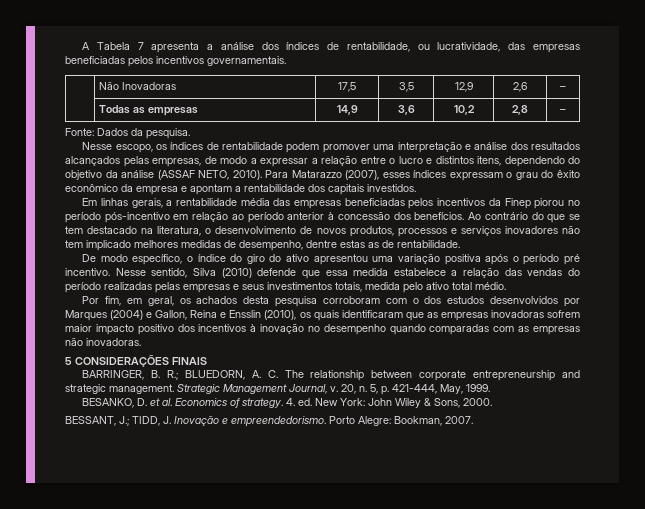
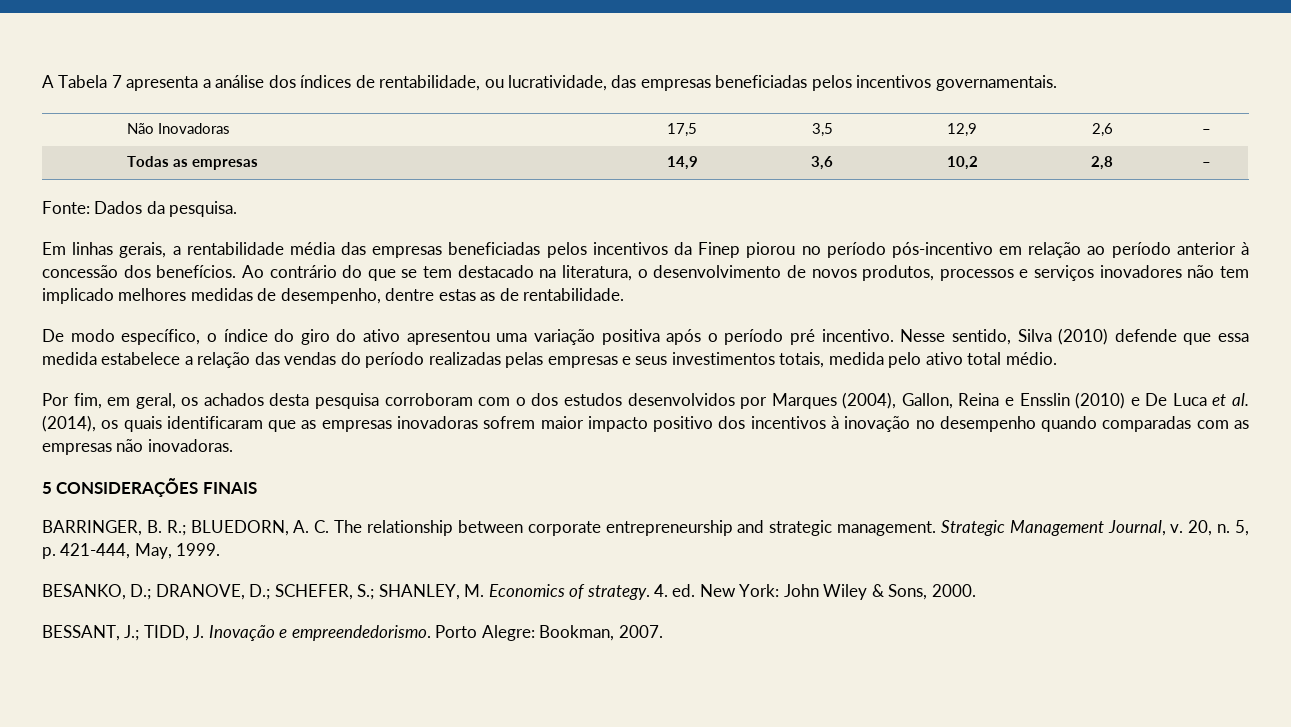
[82,141,580,153] [65,155,580,167] [65,170,581,181] [65,184,416,195] // Nesse escopo, os índices de rentabilidade podem promover uma interpretação e análise dos resultados alcançados pelas empresas, de modo a expressar a relação entre o lucro e distintos itens, dependendo do objetivo da análise (ASSAF NETO, 2010). Para Matarazzo (2007), esses índices expressam o grau do êxito econômico da empresa e apontam a rentabilidade dos capitais investidos. -> (238, 209) none
[110,310,153,320] (2004) e -> [842,392,897,409] (2004),
[264,310,297,320] (2010), -> [1075,392,1250,409] [42,415,96,432] (2010) e De Luca et al. (2014),
[137,398,173,406] D. et al. -> [130,584,485,600] D.; DRANOVE, D.; SCHEFER, S.; SHANLEY, M.

